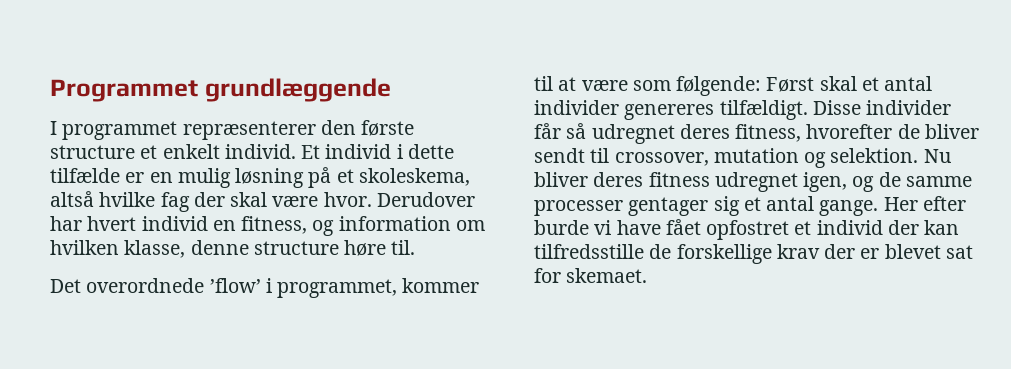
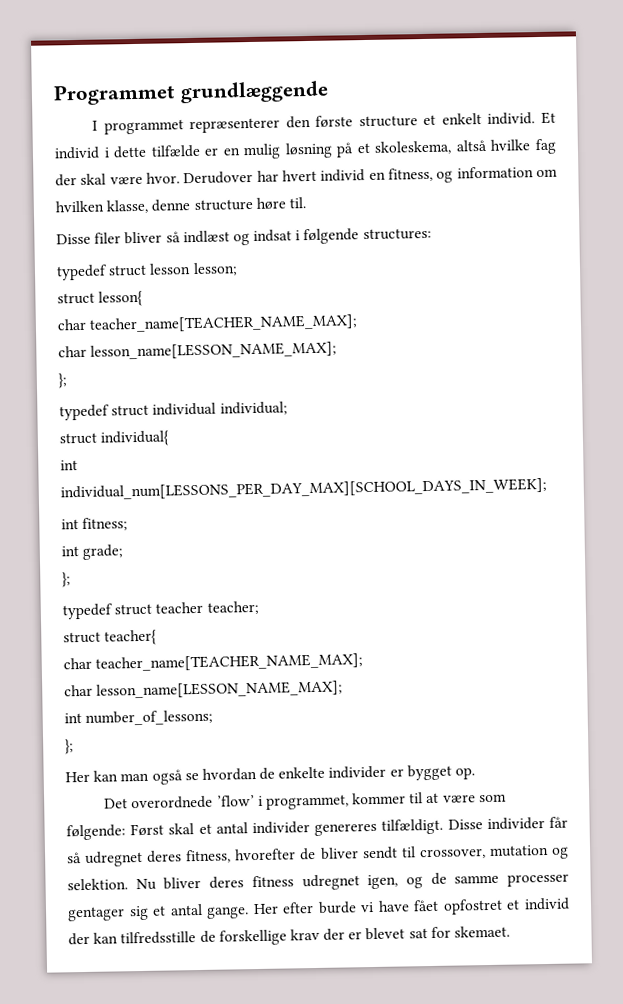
(416, 247) none -> [56,227,432,246] [56,262,238,281] [57,290,144,307] [57,314,359,333] [58,341,338,360] [58,373,67,389] [59,401,288,421] [59,430,171,447] [60,460,78,471] [60,477,547,501] [61,517,129,531] [61,544,124,560] [62,572,71,588] [62,600,259,620] [63,629,158,646] [63,653,364,672] [64,680,344,699] [64,709,214,726] [65,739,74,755] [65,764,476,785] // Disse filer bliver så indlæst og indsat i følgende structures: // typedef struct lesson lesson; // struct lesson{ // char teacher_name[TEACHER_NAME_MAX]; // char lesson_name[LESSON_NAME_MAX]; // }; // typedef struct individual individual; // struct individual{ // int individual_num[LESSONS_PER_DAY_MAX][SCHOOL_DAYS_IN_WEEK]; // int fitness; // int grade; // }; // typedef struct teacher teacher; // struct teacher{ // char teacher_name[TEACHER_NAME_MAX]; // char lesson_name[LESSON_NAME_MAX]; // int number_of_lessons; // }; // Her kan man også se hvordan de enkelte individer er bygget op.

